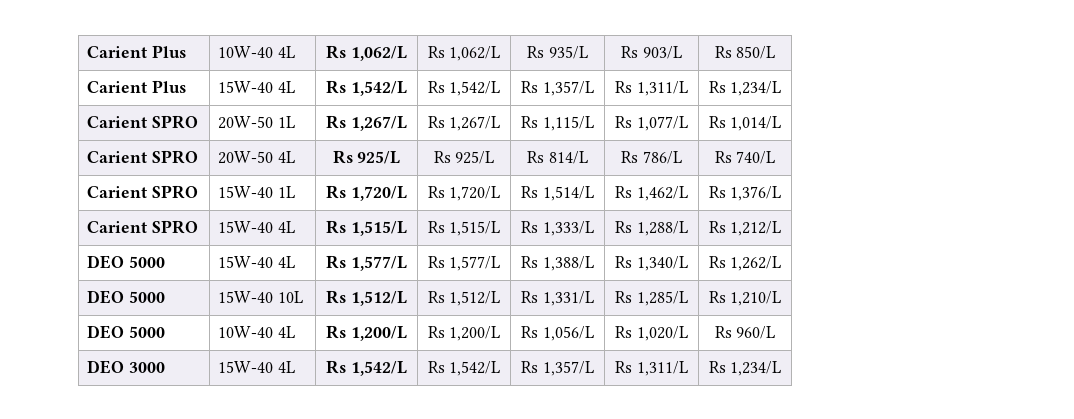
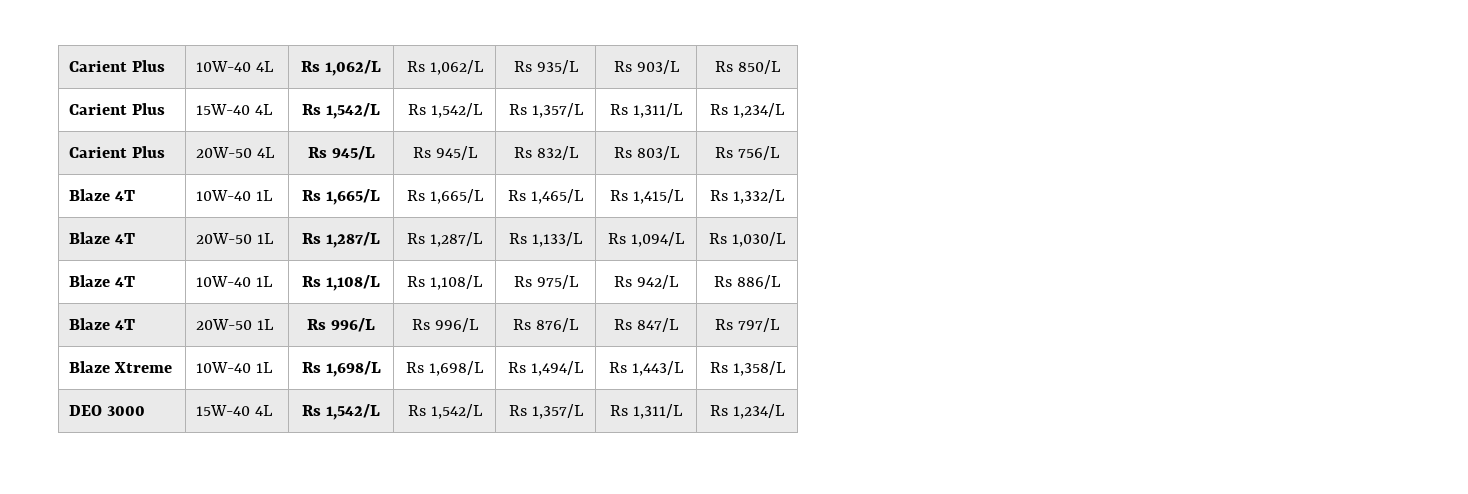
[152,115,199,129] [218,116,296,129] [326,115,407,131] [427,116,501,131] [521,116,594,131] [615,116,688,131] [708,116,782,131] [87,150,199,164] [218,151,296,164] [332,150,401,164] [433,151,495,164] [527,151,588,164] [621,151,682,164] [714,151,776,164] [87,185,199,199] [218,186,296,198] [326,185,407,201] [427,186,501,201] [521,186,594,201] [615,186,688,201] [708,186,782,201] [87,220,199,234] [218,221,296,233] [326,220,407,236] [427,221,501,236] [521,221,594,236] [615,221,688,236] [708,221,782,236] [87,255,166,269] [218,256,296,268] [326,255,407,271] [427,256,501,271] [521,256,594,271] [615,256,688,271] [708,256,782,271] [87,290,166,304] [218,291,304,303] [326,290,407,306] [427,291,501,306] [521,291,594,306] [615,291,688,306] [708,291,782,306] [87,325,166,339] [218,326,296,338] [326,325,407,341] [427,326,501,341] [521,326,594,341] [615,326,688,341] [714,326,776,339] SPRO | 20W-50 1L | Rs 1,267/L | Rs 1,267/L | Rs 1,115/L | Rs 1,077/L | Rs 1,014/L // Carient SPRO | 20W-50 4L | Rs 925/L | Rs 925/L | Rs 814/L | Rs 786/L | Rs 740/L // Carient SPRO | 15W-40 1L | Rs 1,720/L | Rs 1,720/L | Rs 1,514/L | Rs 1,462/L | Rs 1,376/L // Carient SPRO | 15W-40 4L | Rs 1,515/L | Rs 1,515/L | Rs 1,333/L | Rs 1,288/L | Rs 1,212/L // DEO 5000 | 15W-40 4L | Rs 1,577/L | Rs 1,577/L | Rs 1,388/L | Rs 1,340/L | Rs 1,262/L // DEO 5000 | 15W-40 10L | Rs 1,512/L | Rs 1,512/L | Rs 1,331/L | Rs 1,285/L | Rs 1,210/L // DEO 5000 | 10W-40 4L | Rs 1,200/L | Rs 1,200/L | Rs 1,056/L | Rs 1,020/L | Rs 960/L -> [132,146,166,158] [196,147,276,158] [307,146,375,160] [412,146,478,160] [513,146,579,160] [613,146,680,160] [715,146,780,160] [69,189,136,201] [196,190,274,201] [302,189,380,205] [406,189,484,204] [508,189,584,204] [609,189,684,204] [710,189,785,204] [69,232,136,244] [196,233,275,244] [302,232,380,248] [407,232,483,247] [509,232,583,247] [608,232,685,247] [709,232,786,247] [69,275,136,287] [196,276,274,287] [302,275,380,291] [407,275,483,290] [513,275,579,289] [614,275,679,289] [714,275,781,289] [69,318,136,330] [196,319,275,330] [307,318,375,332] [411,318,479,332] [513,318,579,332] [614,318,679,332] [715,318,780,332] [69,361,173,373] [196,362,274,373] [301,361,381,377] [406,361,484,376] [508,361,584,376] [609,361,684,376] [709,361,786,376] Plus | 20W-50 4L | Rs 945/L | Rs 945/L | Rs 832/L | Rs 803/L | Rs 756/L // Blaze 4T | 10W-40 1L | Rs 1,665/L | Rs 1,665/L | Rs 1,465/L | Rs 1,415/L | Rs 1,332/L // Blaze 4T | 20W-50 1L | Rs 1,287/L | Rs 1,287/L | Rs 1,133/L | Rs 1,094/L | Rs 1,030/L // Blaze 4T | 10W-40 1L | Rs 1,108/L | Rs 1,108/L | Rs 975/L | Rs 942/L | Rs 886/L // Blaze 4T | 20W-50 1L | Rs 996/L | Rs 996/L | Rs 876/L | Rs 847/L | Rs 797/L // Blaze Xtreme | 10W-40 1L | Rs 1,698/L | Rs 1,698/L | Rs 1,494/L | Rs 1,443/L | Rs 1,358/L

